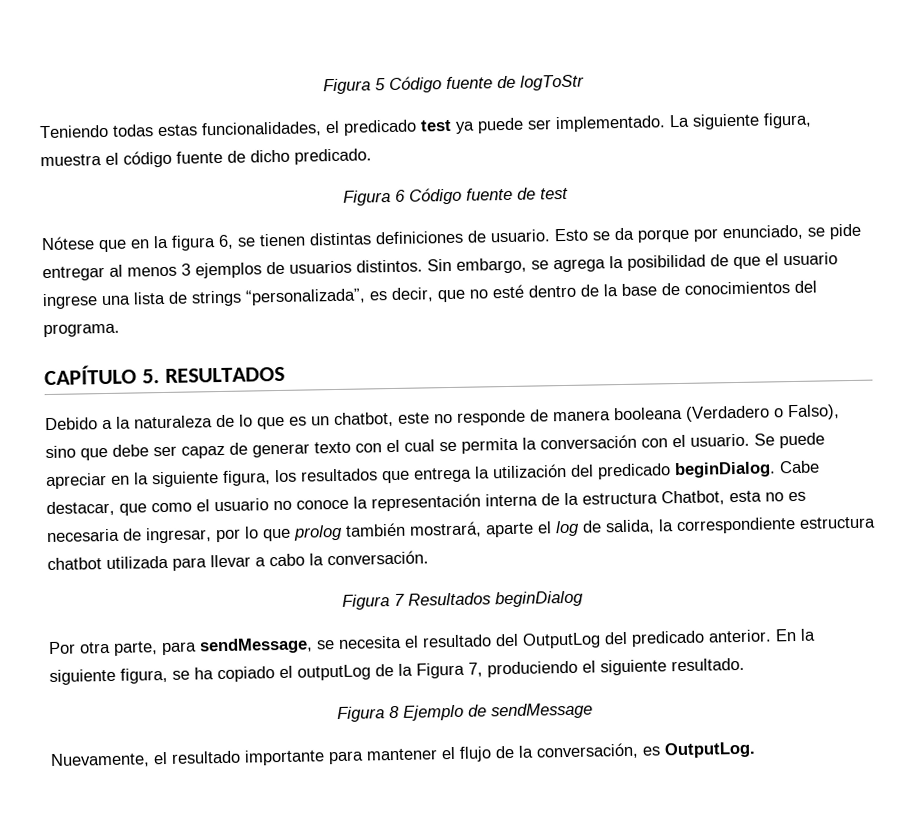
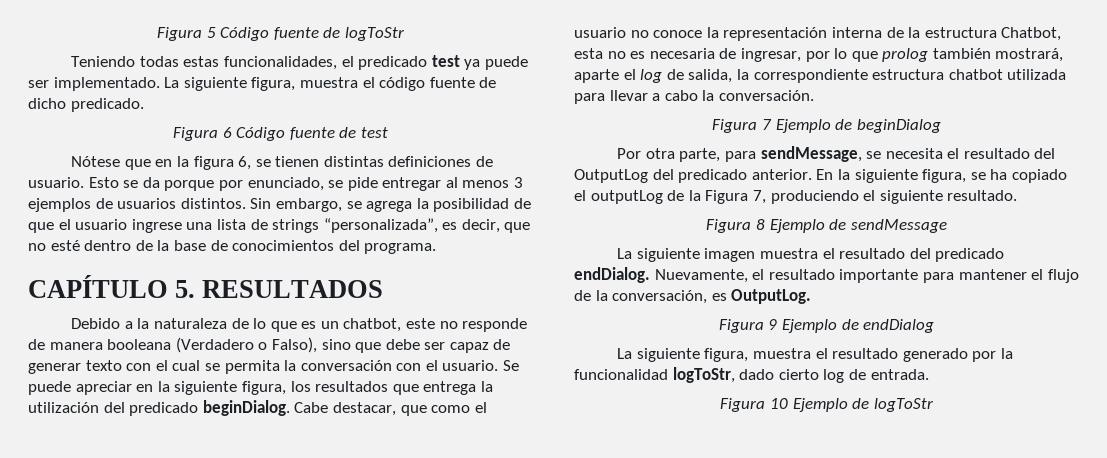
[408,592,491,606] Resultados -> [775,119,853,133] Ejemplo de
(593, 711) none -> [617,248,1005,262] [574,267,650,283] La siguiente imagen muestra el resultado del predicado endDialog.
(756, 750) none -> [718,319,935,333] [617,348,1013,362] [574,367,929,383] [720,398,933,412] // Figura 9 Ejemplo de endDialog // La siguiente figura, muestra el resultado generado por la funcionalidad logToStr, dado cierto log de entrada. // Figura 10 Ejemplo de logToStr

